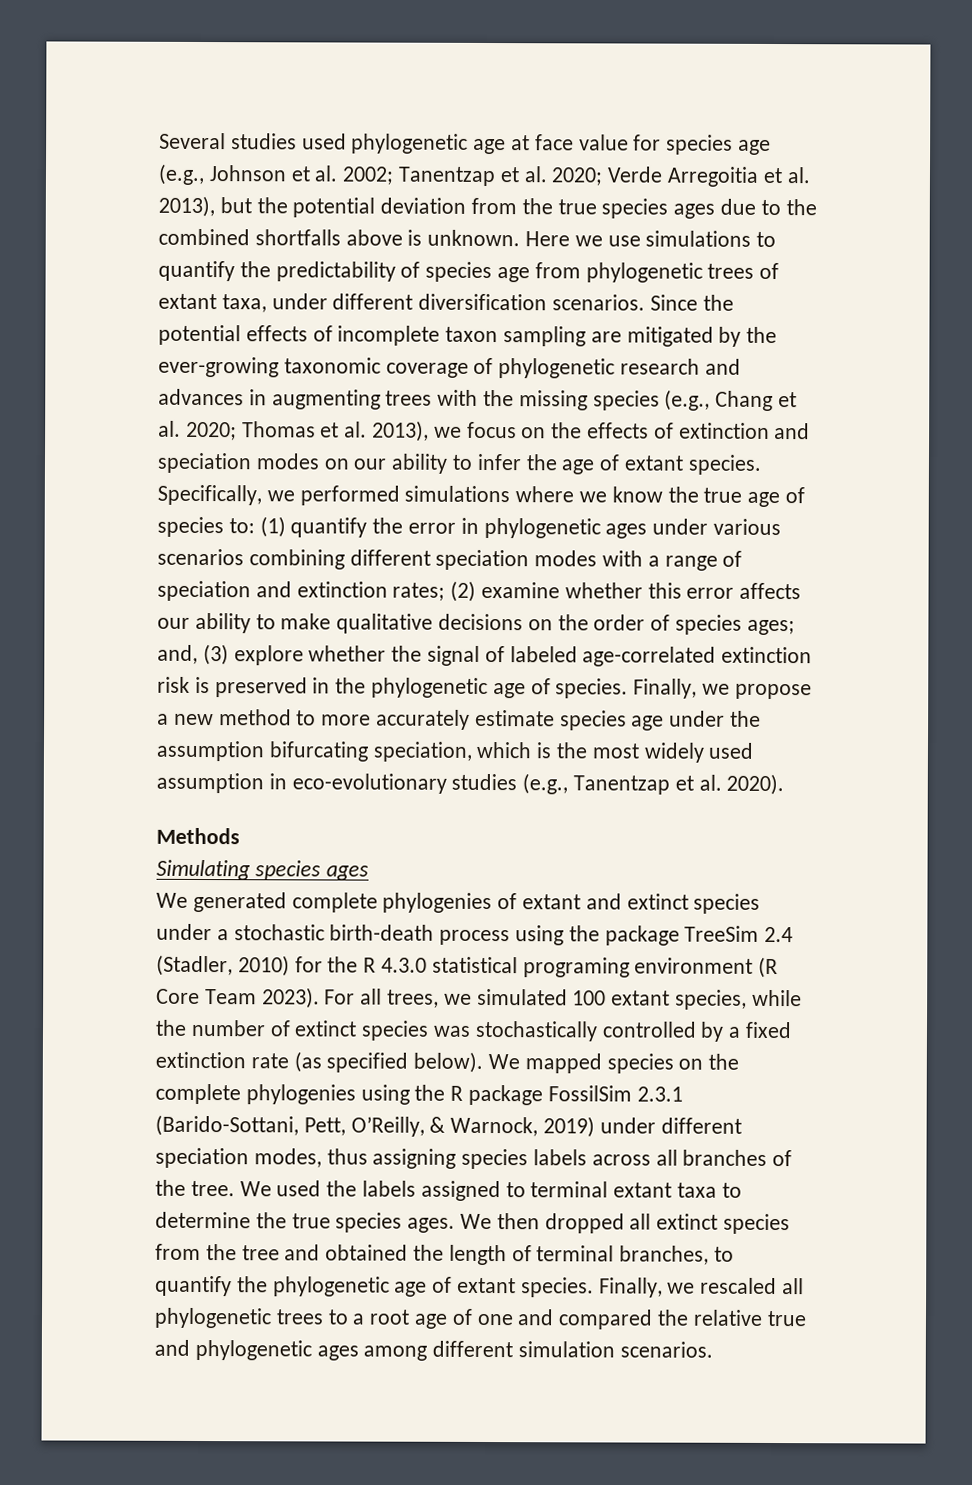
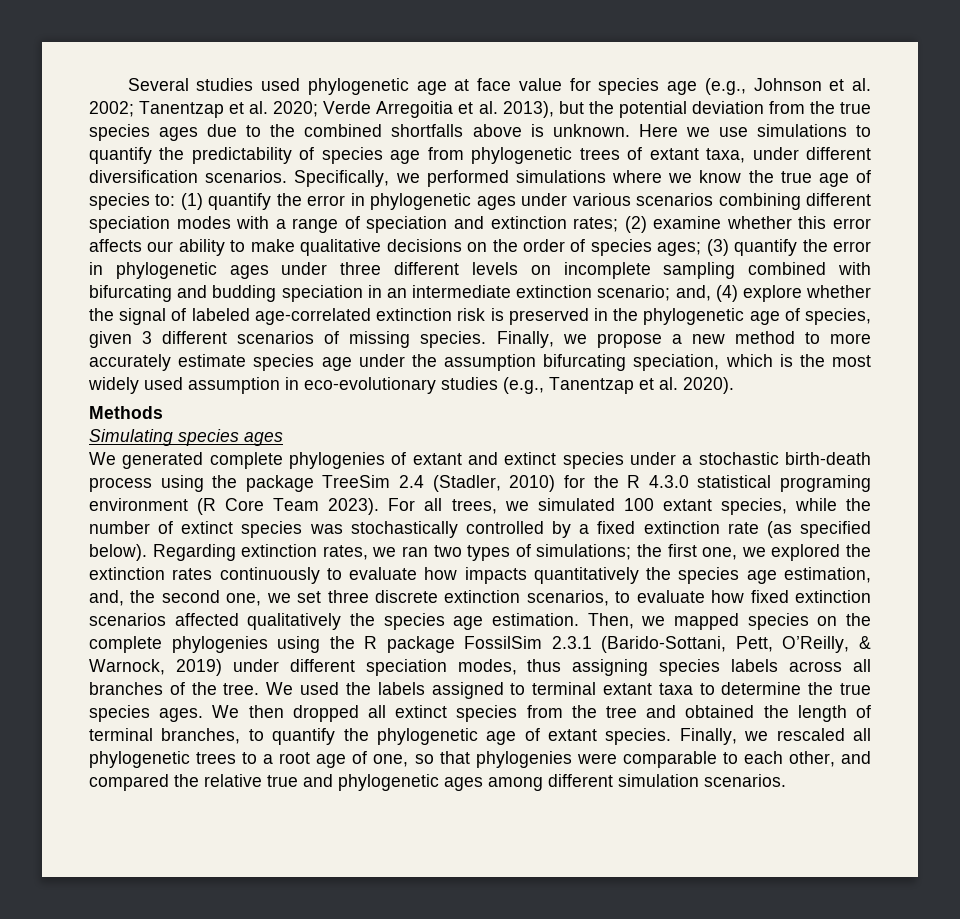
[649,294,734,311] [158,324,778,347] [158,356,741,379] [158,388,798,412] [158,420,811,442] [157,452,762,475] Since the potential effects of incomplete taxon sampling are mitigated by the ever-growing taxonomic coverage of phylogenetic research and advances in augmenting trees with the missing species (e.g., Chang et al. 2020; Thomas et al. 2013), we focus on the effects of extinction and speciation modes on our ability to infer the age of extant species. -> (288, 176) none
[157,644,229,666] and, (3) -> [706,239,871,256] [89,262,872,279] [89,285,738,302] (3) quantify the error in phylogenetic ages under three different levels on incomplete sampling combined with bifurcating and budding speciation in an intermediate extinction scenario; and, (4)
(551, 686) none -> [804,308,871,325] [89,331,411,348] species, given 3 different scenarios of missing
[488,1054,521,1070] We -> [152,544,872,561] [89,567,871,584] [89,590,872,606] [89,613,666,630] Regarding extinction rates, we ran two types of simulations; the first one, we explored the extinction rates continuously to evaluate how impacts quantitatively the species age estimation, and, the second one, we set three discrete extinction scenarios, to evaluate how fixed extinction scenarios affected qualitatively the species age estimation. Then, we
[476,1313,514,1326] one -> [373,751,835,768] one, so that phylogenies were comparable to each other,

